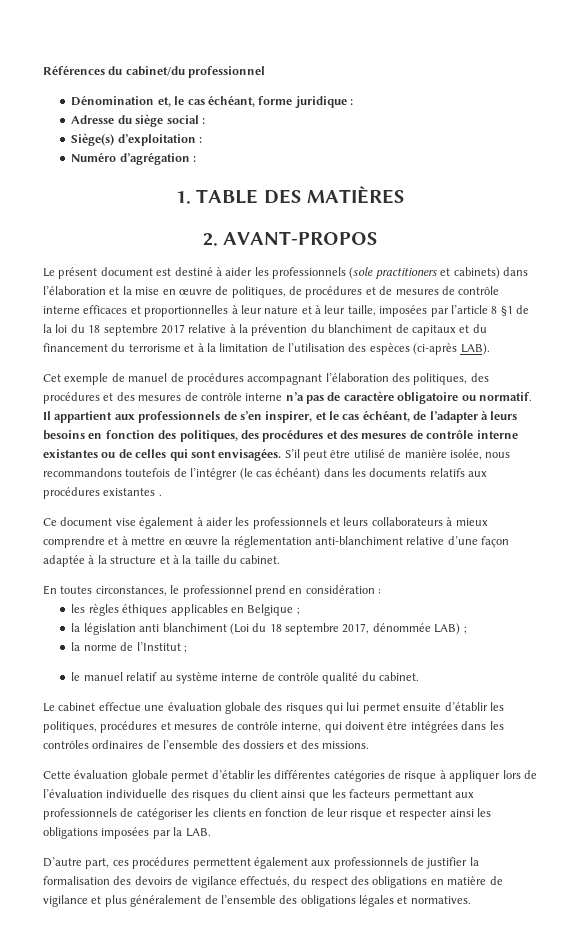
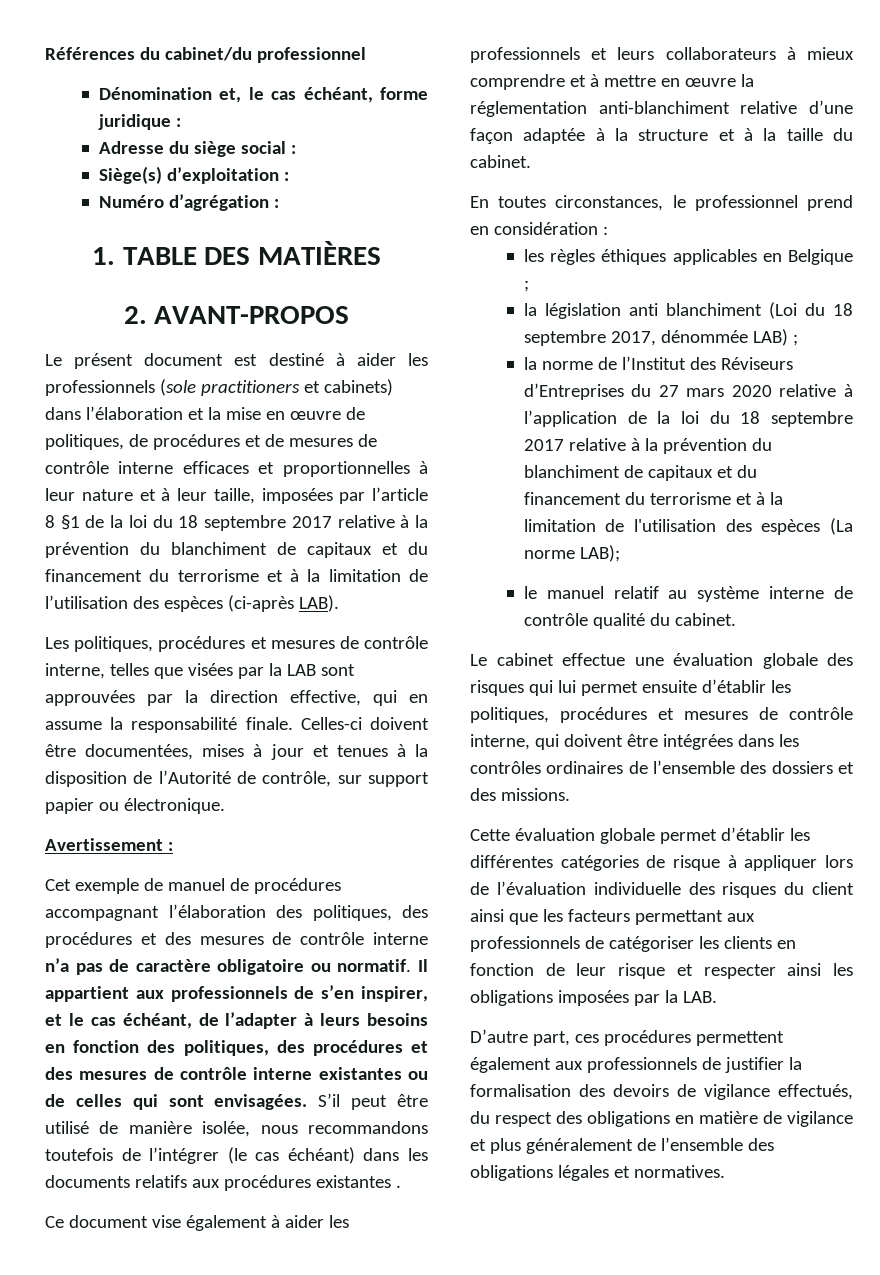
(490, 349) none -> [45,636,428,652] [45,663,355,679] [45,690,428,706] [45,717,429,733] [45,744,428,760] [45,770,429,787] [45,798,225,814] [45,838,173,851] // Les politiques, procédures et mesures de contrôle interne, telles que visées par la LAB sont approuvées par la direction effective, qui en assume la responsabilité finale. Celles-ci doivent être documentées, mises à jour et tenues à la disposition de l’Autorité de contrôle, sur support papier ou électronique. // Avertissement :
[183,645,187,653] ; -> [689,357,793,370] [523,383,853,400] [523,410,853,427] [523,438,772,454] [523,465,757,481] [523,492,783,505] [523,518,853,535] [523,545,620,562] des Réviseurs d’Entreprises du 27 mars 2020 relative à l’application de la loi du 18 septembre 2017 relative à la prévention du blanchiment de capitaux et du financement du terrorisme et à la limitation de l'utilisation des espèces (La norme LAB);

